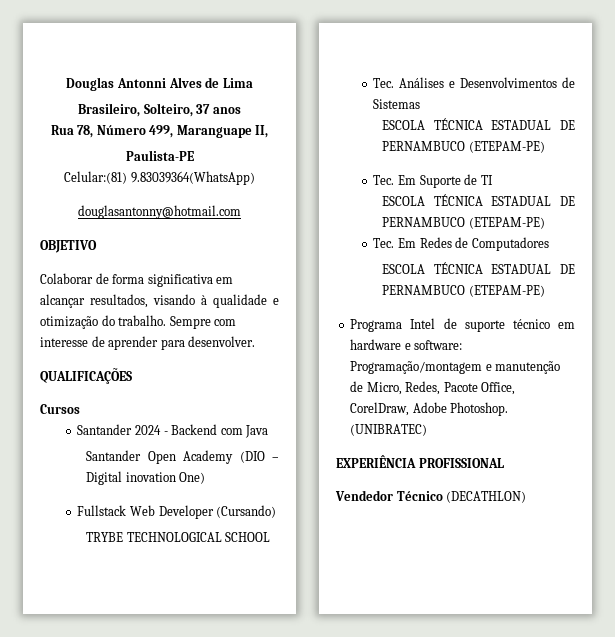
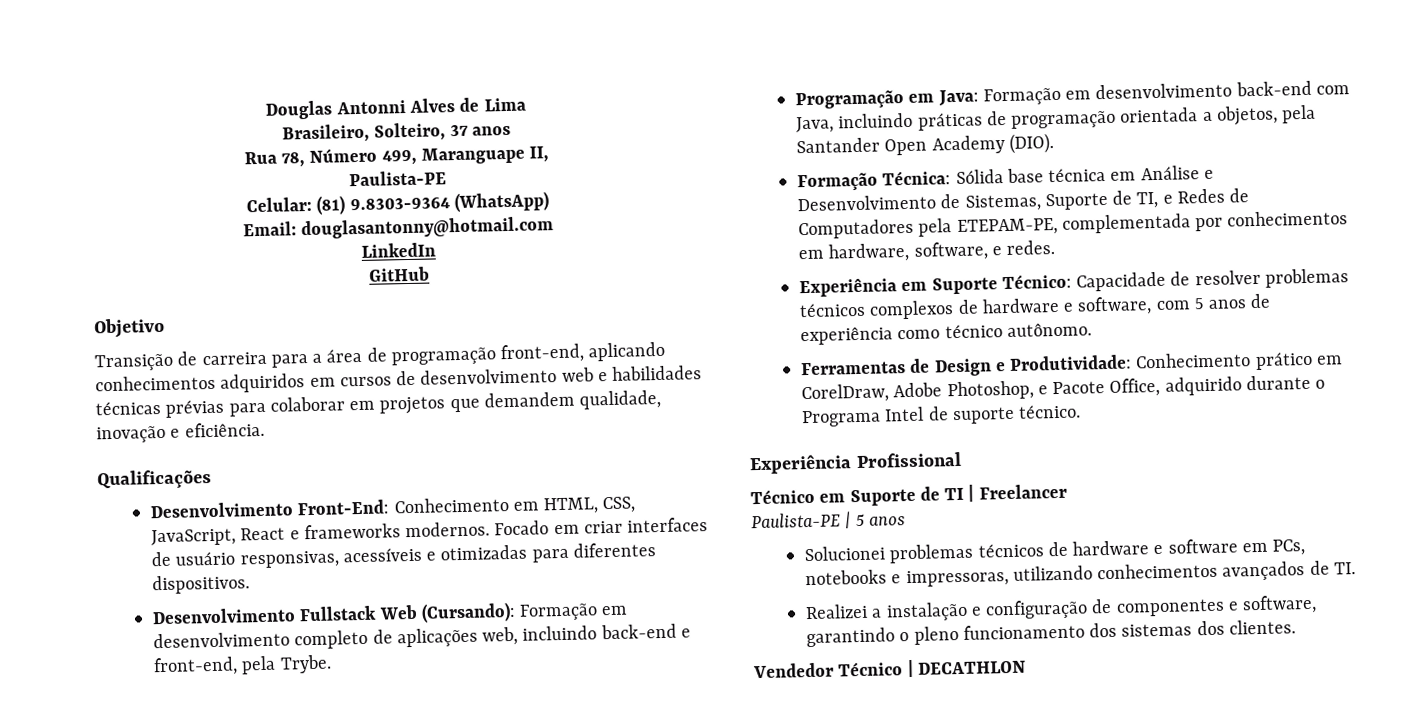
[64,171,255,185] [78,205,241,219] [40,240,97,253] [40,273,234,287] [40,294,279,308] [40,315,237,329] [40,336,256,350] [40,368,132,384] [40,404,80,414] [77,424,269,438] [86,450,279,464] [86,471,206,485] [77,505,277,519] [86,532,271,542] [373,77,575,88] [373,99,421,109] [382,118,575,130] [382,141,545,153] [373,174,493,188] [382,194,575,206] [382,217,545,229] [373,237,549,251] [382,262,575,274] [382,285,545,297] [350,318,575,332] [350,339,463,350] [350,361,561,374] [350,381,516,395] [350,402,509,416] [350,424,428,436] [336,455,504,468] Celular:(81) 9.83039364(WhatsApp) // douglasantonny@hotmail.com // OBJETIVO // Colaborar de forma significativa em alcançar resultados, visando à qualidade e otimização do trabalho. Sempre com interesse de aprender para desenvolver. // QUALIFICAÇÕES // Cursos // Santander 2024 - Backend com Java // Santander Open Academy (DIO – Digital inovation One) // Fullstack Web Developer (Cursando) // TRYBE TECHNOLOGICAL SCHOOL // Tec. Análises e Desenvolvimentos de Sistemas // ESCOLA TÉCNICA ESTADUAL DE PERNAMBUCO (ETEPAM-PE) // Tec. Em Suporte de TI // ESCOLA TÉCNICA ESTADUAL DE PERNAMBUCO (ETEPAM-PE) // Tec. Em Redes de Computadores // ESCOLA TÉCNICA ESTADUAL DE PERNAMBUCO (ETEPAM-PE) // Programa Intel de suporte técnico em hardware e software: Programação/montagem e manutenção de Micro, Redes, Pacote Office, CorelDraw, Adobe Photoshop. (UNIBRATEC) // EXPERIÊNCIA PROFISSIONAL -> [246,191,549,215] [242,216,555,240] [361,242,436,258] [369,266,430,282] [93,317,165,339] [94,341,666,372] [95,365,703,393] [95,389,662,418] [96,421,265,444] [97,468,212,490] [150,496,636,519] [151,517,709,547] [151,542,656,569] [152,574,251,595] [152,601,629,625] [153,623,691,650] [153,654,332,677] [795,80,1350,110] [796,104,1317,134] [796,133,1054,156] [797,165,1214,192] [797,188,1250,212] [798,210,1349,240] [798,239,1056,263] [799,268,1349,298] [799,293,1272,320] [800,322,1092,346] [801,351,1343,377] [801,374,1326,404] [801,404,1082,428] [749,451,962,475] [750,483,1067,507] [751,511,906,529] [804,538,1306,564] [805,560,1356,588] [805,594,1318,622] [806,619,1296,648] Celular: (81) 9.8303-9364 (WhatsApp) // Email: douglasantonny@hotmail.com // LinkedIn // GitHub // Objetivo // Transição de carreira para a área de programação front-end, aplicando conhecimentos adquiridos em cursos de desenvolvimento web e habilidades técnicas prévias para colaborar em projetos que demandem qualidade, inovação e eficiência. // Qualificações // Desenvolvimento Front-End: Conhecimento em HTML, CSS, JavaScript, React e frameworks modernos. Focado em criar interfaces de usuário responsivas, acessíveis e otimizadas para diferentes dispositivos. // Desenvolvimento Fullstack Web (Cursando): Formação em desenvolvimento completo de aplicações web, incluindo back-end e front-end, pela Trybe. // Programação em Java: Formação em desenvolvimento back-end com Java, incluindo práticas de programação orientada a objetos, pela Santander Open Academy (DIO). // Formação Técnica: Sólida base técnica em Análise e Desenvolvimento de Sistemas, Suporte de TI, e Redes de Computadores pela ETEPAM-PE, complementada por conhecimentos em hardware, software, e redes. // Experiência em Suporte Técnico: Capacidade de resolver problemas técnicos complexos de hardware e software, com 5 anos de experiência como técnico autônomo. // Ferramentas de Design e Produtividade: Conhecimento prático em CorelDraw, Adobe Photoshop, e Pacote Office, adquirido durante o Programa Intel de suporte técnico. // Experiência Profissional // Técnico em Suporte de TI | Freelancer // Paulista-PE | 5 anos // Solucionei problemas técnicos de hardware e software em PCs, notebooks e impressoras, utilizando conhecimentos avançados de TI. // Realizei a instalação e configuração de componentes e software, garantindo o pleno funcionamento dos sistemas dos clientes.
[446,491,527,503] (DECATHLON) -> [907,659,1026,678] | DECATHLON

